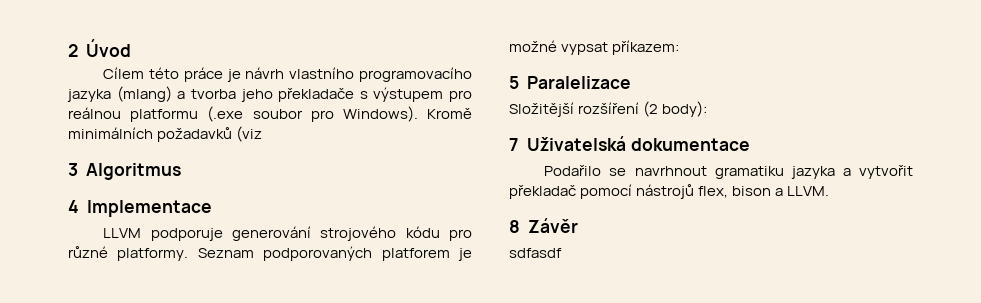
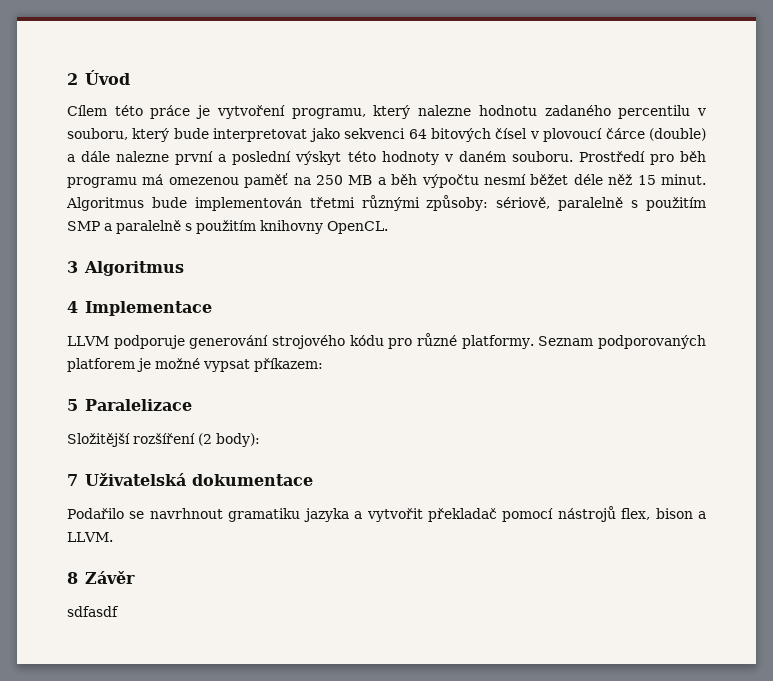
[245,67,473,82] [67,86,472,102] [68,106,472,122] [68,126,263,142] návrh vlastního programovacího jazyka (mlang) a tvorba jeho překladače s výstupem pro reálnou platformu (.exe soubor pro Windows). Kromě minimálních požadavků (viz -> [216,105,707,119] [67,128,706,142] [67,151,706,165] [67,173,706,188] [66,195,707,211] [67,220,388,234] vytvoření programu, který nalezne hodnotu zadaného percentilu v souboru, který bude interpretovat jako sekvenci 64 bitových čísel v plovoucí čárce (double) a dále nalezne první a poslední výskyt této hodnoty v daném souboru. Prostředí pro běh programu má omezenou paměť na 250 MB a běh výpočtu nesmí běžet déle něž 15 minut. Algoritmus bude implementován třetmi různými způsoby: sériově, paralelně s použitím SMP a paralelně s použitím knihovny OpenCL.

